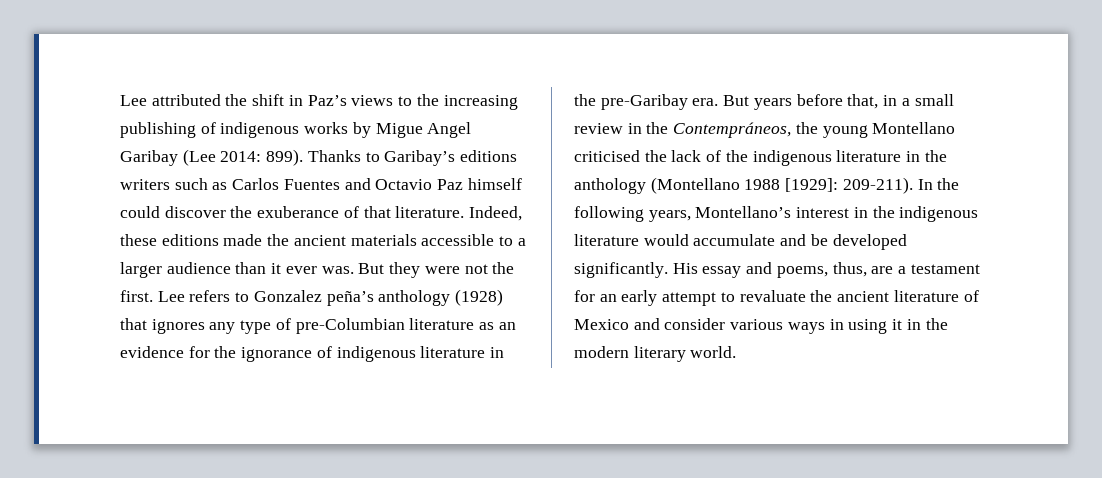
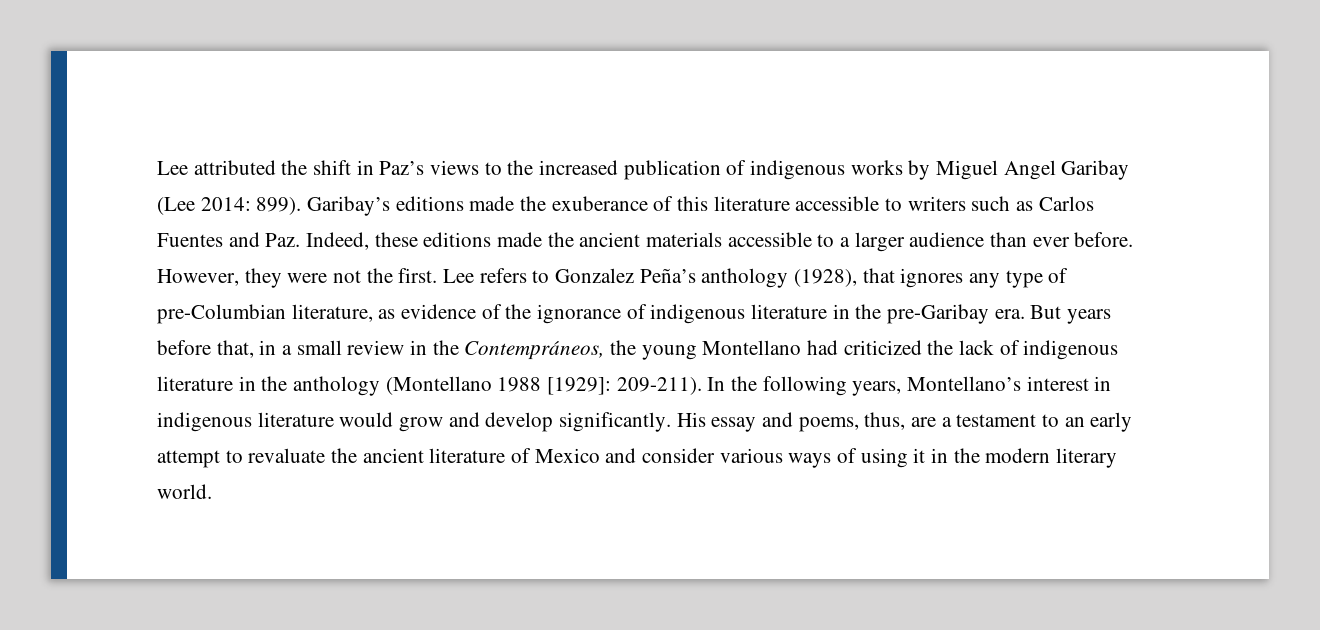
[443,95,518,110] [120,122,196,138] increasing publishing -> [539,160,721,180] increased publication
[375,123,423,138] Migue -> [936,160,999,180] Miguel
[307,150,518,166] Thanks to Garibay’s editions -> [307,196,903,216] Garibay’s editions made the exuberance of this literature accessible to
[375,178,522,190] [120,206,465,218] Octavio Paz himself could discover the exuberance of that literature. -> [265,233,301,247] Paz.
[271,263,385,274] it ever was. But -> [1032,232,1134,247] [157,269,239,286] ever before. However,
[326,289,504,306] peña’s anthology (1928) -> [639,268,858,288] Peña’s anthology (1928),
[409,318,516,330] [120,346,210,358] literature as an evidence for -> [291,304,502,322] literature, as evidence of
[574,150,640,162] criticised -> [807,340,922,355] had criticized
[725,150,748,162] the -> (1020, 347) none
[872,206,895,218] the -> (1112, 383) none
[693,234,907,250] accumulate and be developed -> [399,412,554,432] grow and develop
[574,290,595,302] for -> [1042,414,1060,427] to
[829,319,844,330] in -> [837,448,858,463] of

